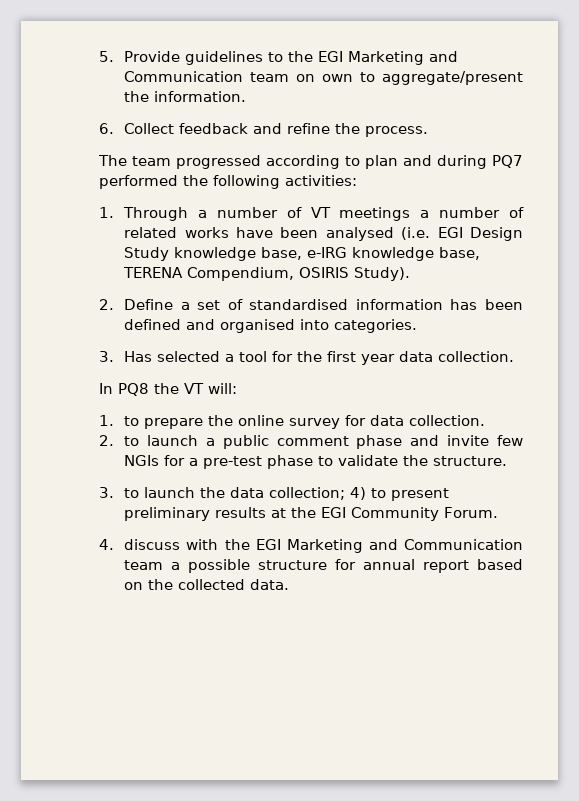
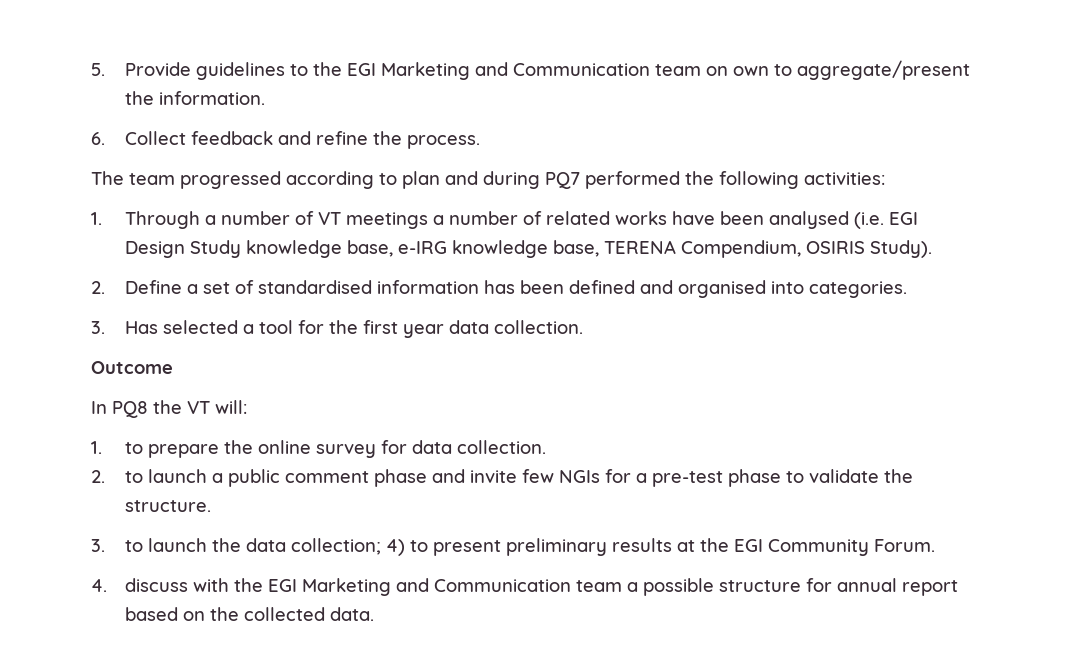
(515, 356) none -> [91,361,173,374] // Outcome

